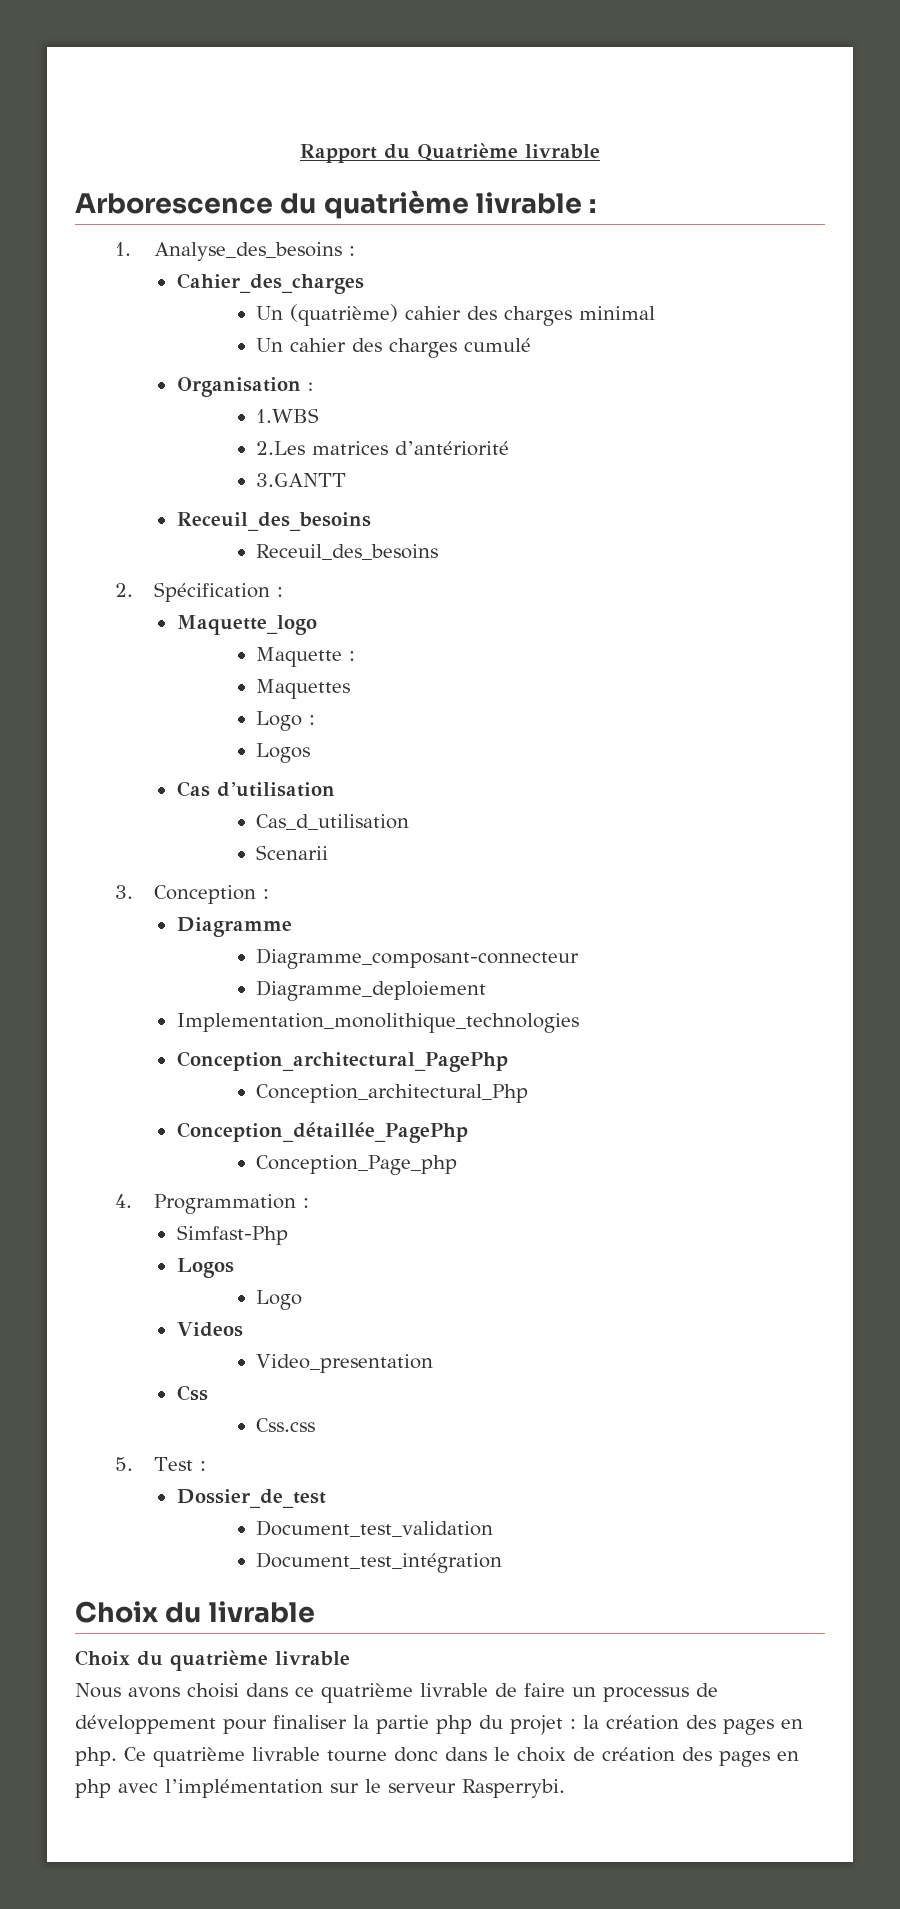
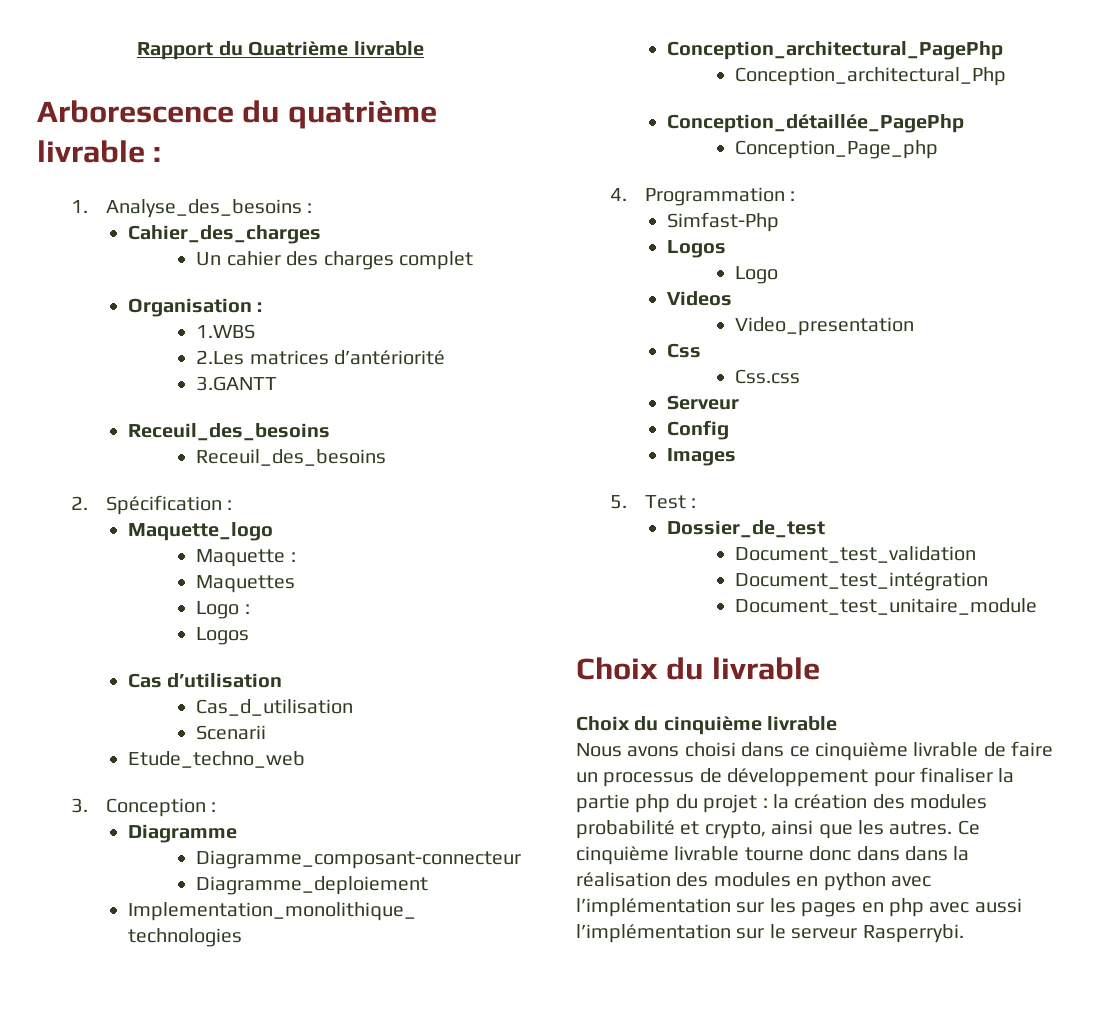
[290,304,656,326] [256,338,532,358] (quatrième) cahier des charges minimal // Un cahier des charges cumulé -> [226,251,474,270] cahier des charges complet
(329, 852) none -> [127,751,305,768] // Etude_techno_web
(316, 1425) none -> [666,395,739,410] [666,420,729,440] [666,448,736,466] // Serveur // Config // Images
(503, 1562) none -> [735,598,1038,615] // Document_test_unitaire_module
[170,1650,268,1671] quatrième -> [663,716,762,735] cinquième
[321,1683,413,1703] quatrième -> [815,742,908,761] cinquième
[723,1719,803,1735] [75,1747,712,1767] pages en php. Ce quatrième livrable tourne donc dans le choix de création des -> [910,794,988,809] [576,820,980,839] [576,846,970,865] [576,872,931,891] [576,898,796,917] modules probabilité et crypto, ainsi que les autres. Ce cinquième livrable tourne donc dans dans la réalisation des modules en python avec l’implémentation sur les
(158, 1788) none -> [974,898,1022,913] aussi

